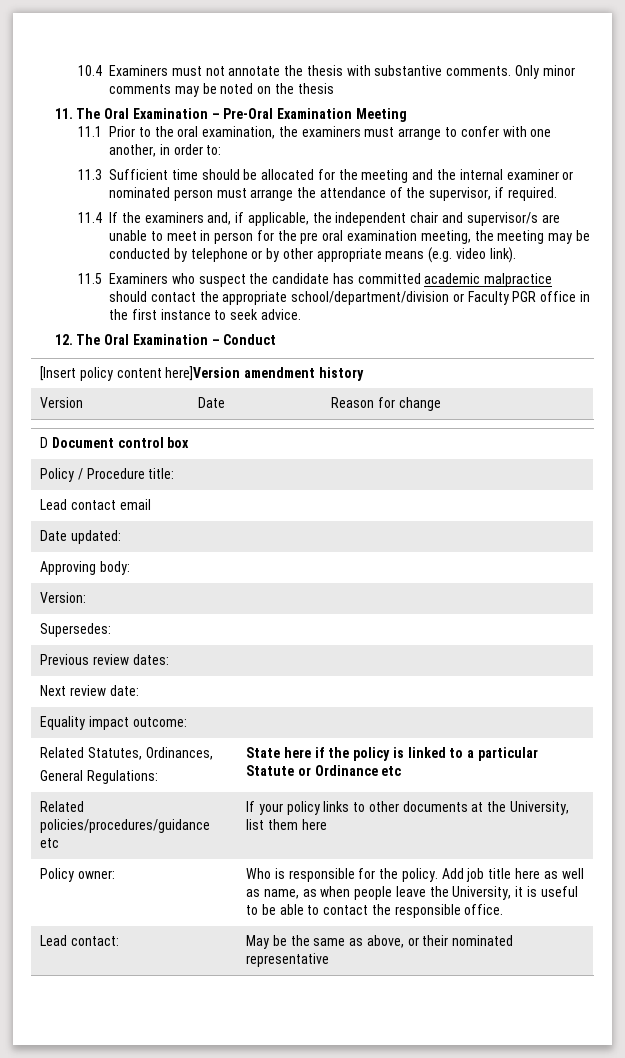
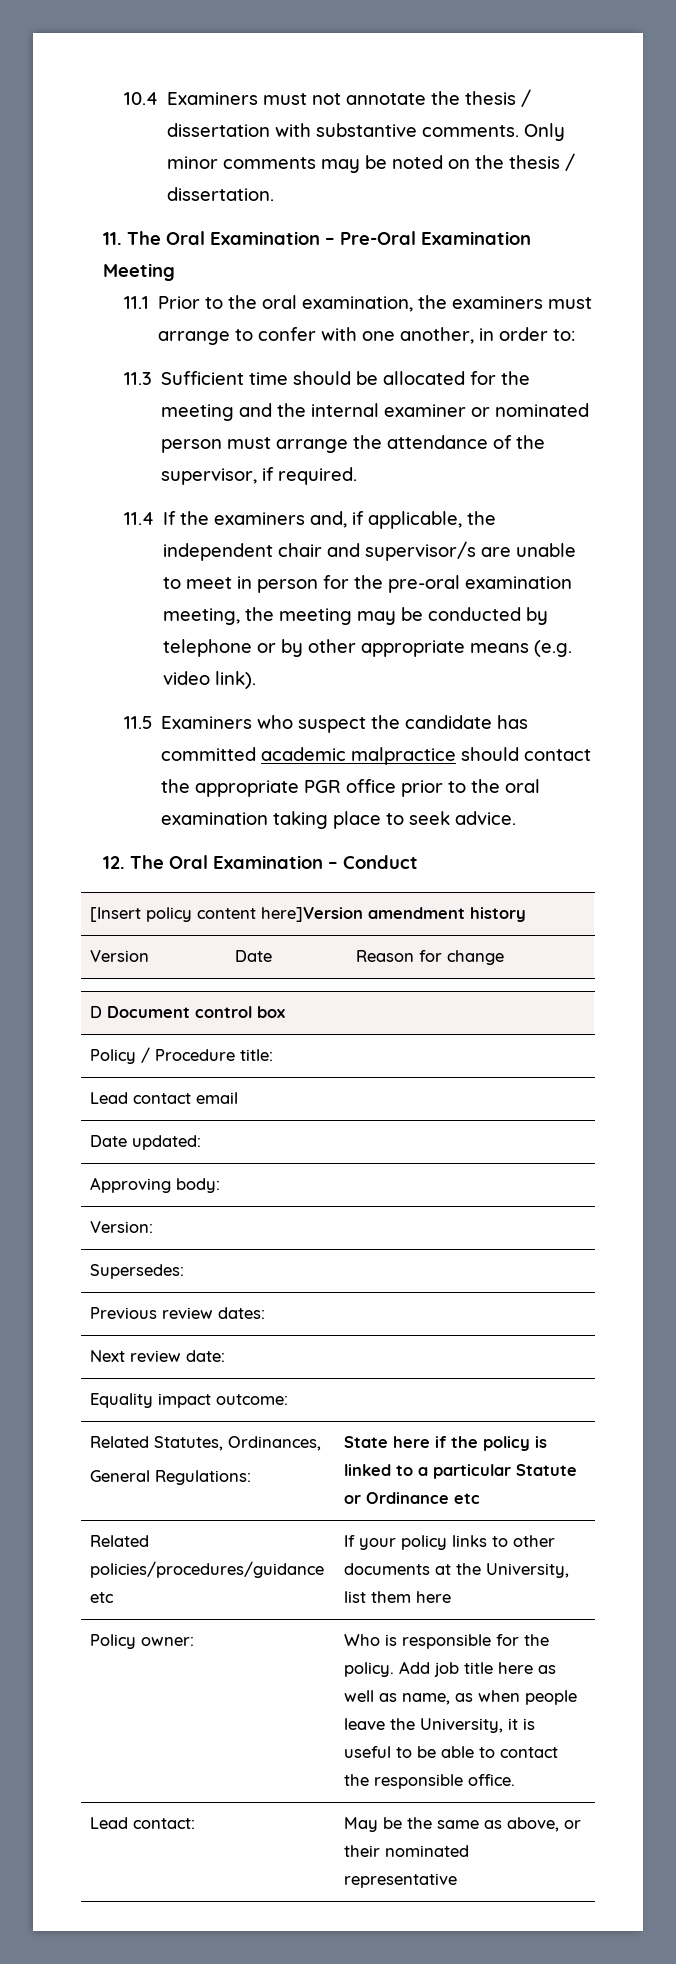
(343, 70) none -> [521,89,532,107] [167,123,271,137] / dissertation
(334, 88) none -> [565,153,576,171] [167,187,275,201] / dissertation.
[300,230,344,244] pre oral -> [388,575,461,593] pre-oral
[291,291,591,305] [109,309,211,320] school/department/division or Faculty PGR office in the first instance -> [304,779,541,797] [161,811,382,829] PGR office prior to the oral examination taking place

